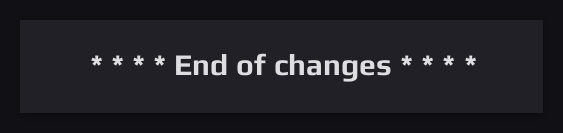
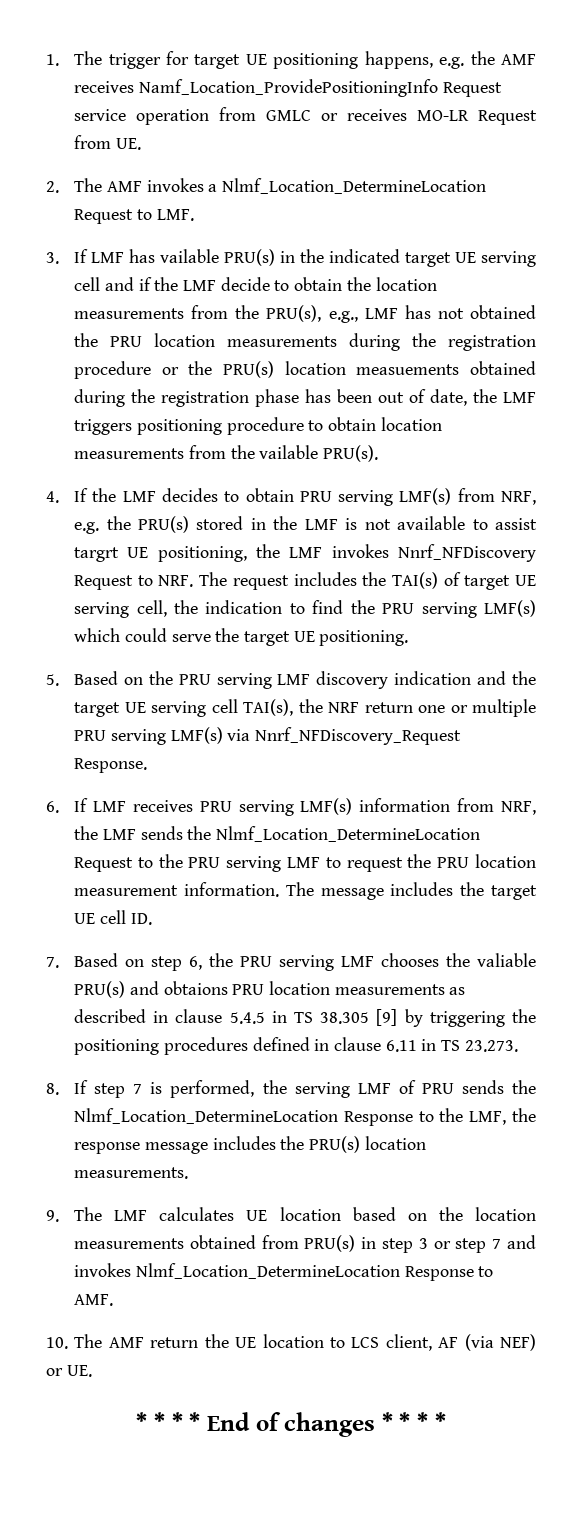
(89, 65) none -> [46,51,537,69] [74,79,502,97] [74,107,537,125] [74,135,141,150] [46,178,486,194] [74,209,194,224] [46,249,536,267] [74,277,437,291] [74,305,536,323] [74,333,536,351] [74,361,536,379] [74,389,536,407] [74,417,442,435] [74,445,378,462] [46,488,536,506] [74,516,537,534] [74,544,536,562] [74,572,536,590] [74,600,537,618] [74,628,409,646] [46,671,536,689] [74,699,536,717] [74,727,461,745] [74,758,148,773] [46,798,536,816] [74,826,480,842] [74,854,536,872] [74,882,538,900] [74,910,152,925] [46,953,536,971] [74,981,466,998] [74,1009,536,1027] [74,1037,518,1055] [46,1080,536,1098] [74,1108,536,1126] [74,1136,426,1154] [74,1167,189,1179] [46,1207,536,1222] [74,1235,536,1253] [74,1263,494,1281] [74,1294,114,1306] [46,1334,537,1351] [46,1365,92,1377] 1. The trigger for target UE positioning happens, e.g. the AMF receives Namf_Location_ProvidePositioningInfo Request service operation from GMLC or receives MO-LR Request from UE. // 2. The AMF invokes a Nlmf_Location_DetermineLocation Request to LMF. // 3. If LMF has vailable PRU(s) in the indicated target UE serving cell and if the LMF decide to obtain the location measurements from the PRU(s), e.g., LMF has not obtained the PRU location measurements during the registration procedure or the PRU(s) location measuements obtained during the registration phase has been out of date, the LMF triggers positioning procedure to obtain location measurements from the vailable PRU(s). // 4. If the LMF decides to obtain PRU serving LMF(s) from NRF, e.g. the PRU(s) stored in the LMF is not available to assist targrt UE positioning, the LMF invokes Nnrf_NFDiscovery Request to NRF. The request includes the TAI(s) of target UE serving cell, the indication to find the PRU serving LMF(s) which could serve the target UE positioning. // 5. Based on the PRU serving LMF discovery indication and the target UE serving cell TAI(s), the NRF return one or multiple PRU serving LMF(s) via Nnrf_NFDiscovery_Request Response. // 6. If LMF receives PRU serving LMF(s) information from NRF, the LMF sends the Nlmf_Location_DetermineLocation Request to the PRU serving LMF to request the PRU location measurement information. The message includes the target UE cell ID. // 7. Based on step 6, the PRU serving LMF chooses the valiable PRU(s) and obtaions PRU location measurements as described in clause 5.4.5 in TS 38.305 [9] by triggering the positioning procedures defined in clause 6.11 in TS 23.273. // 8. If step 7 is performed, the serving LMF of PRU sends the Nlmf_Location_DetermineLocation Response to the LMF, the response message includes the PRU(s) location measurements. // 9. The LMF calculates UE location based on the location measurements obtained from PRU(s) in step 3 or step 7 and invokes Nlmf_Location_DetermineLocation Response to AMF. // 10. The AMF return the UE location to LCS client, AF (via NEF) or UE. //

